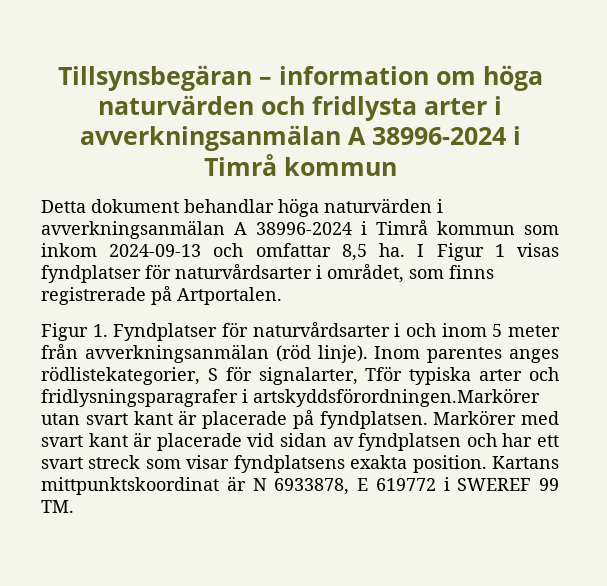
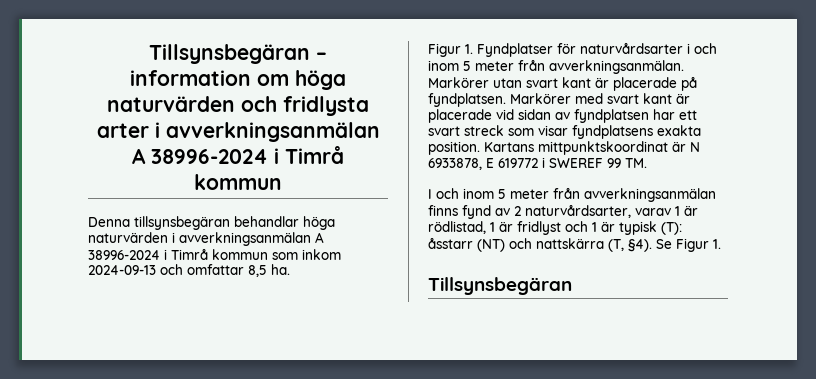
[41,199,179,213] Detta dokument -> [88,216,230,230] Denna tillsynsbegäran
[417,243,559,261] [41,264,494,283] [41,286,282,305] I Figur 1 visas fyndplatser för naturvårdsarter i området, som finns registrerade på Artportalen. -> (290, 269) none
[84,344,559,363] [41,366,559,385] [41,388,540,407] avverkningsanmälan (röd linje). Inom parentes anges rödlistekategorier, S för signalarter, Tför typiska arter och fridlysningsparagrafer i artskyddsförordningen.Markörer -> [549,60,684,74] [428,77,489,88] avverkningsanmälan. Markörer
[466,433,497,447] och -> (649, 116) none
(74, 506) none -> [428,187,716,202] [428,204,698,219] [428,221,682,235] [428,237,721,252] [428,277,572,295] // I och inom 5 meter från avverkningsanmälan finns fynd av 2 naturvårdsarter, varav 1 är rödlistad, 1 är fridlyst och 1 är typisk (T): åsstarr (NT) och nattskärra (T, §4). Se Figur 1. // Tillsynsbegäran

